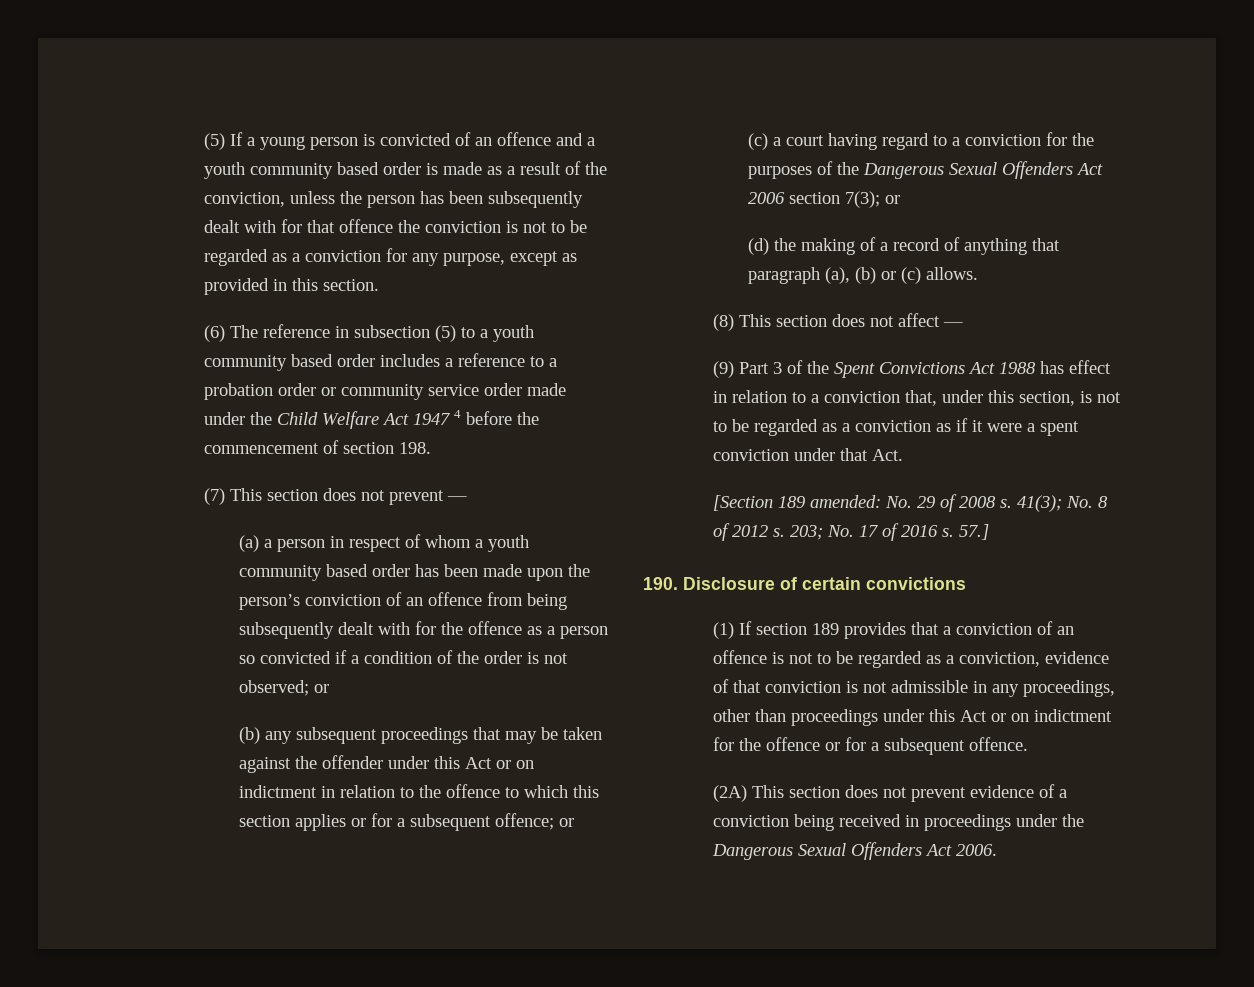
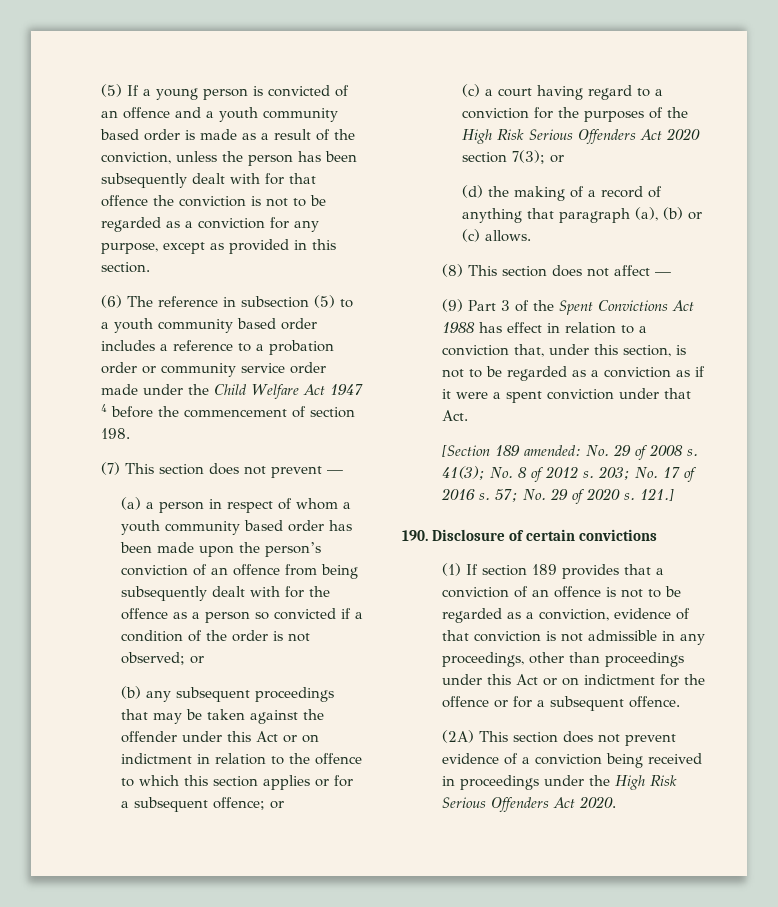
[862,161,1103,179] [747,192,785,204] Dangerous Sexual Offenders Act 2006 -> [461,128,700,144] High Risk Serious Offenders Act 2020
[958,524,989,540] 57.] -> [494,488,674,504] 57; No. 29 of 2020 s. 121.]
[711,842,997,860] Dangerous Sexual Offenders Act 2006. -> [614,775,677,790] [441,796,616,812] High Risk Serious Offenders Act 2020.

